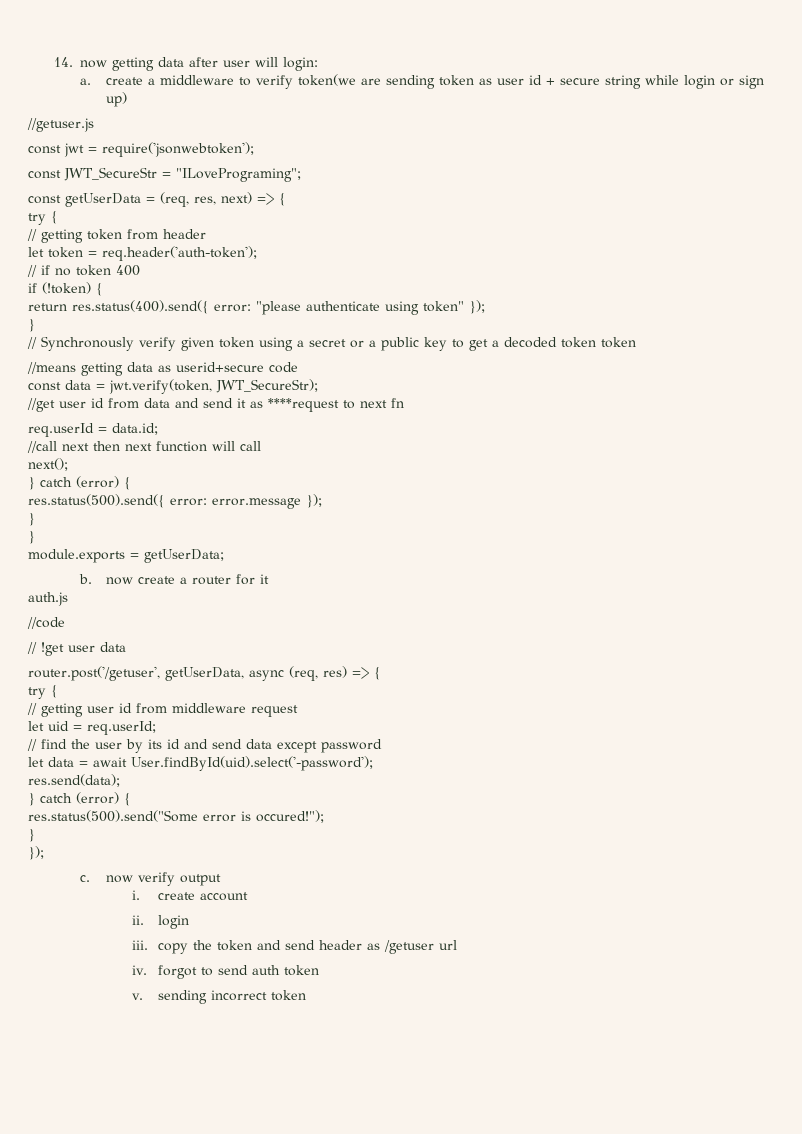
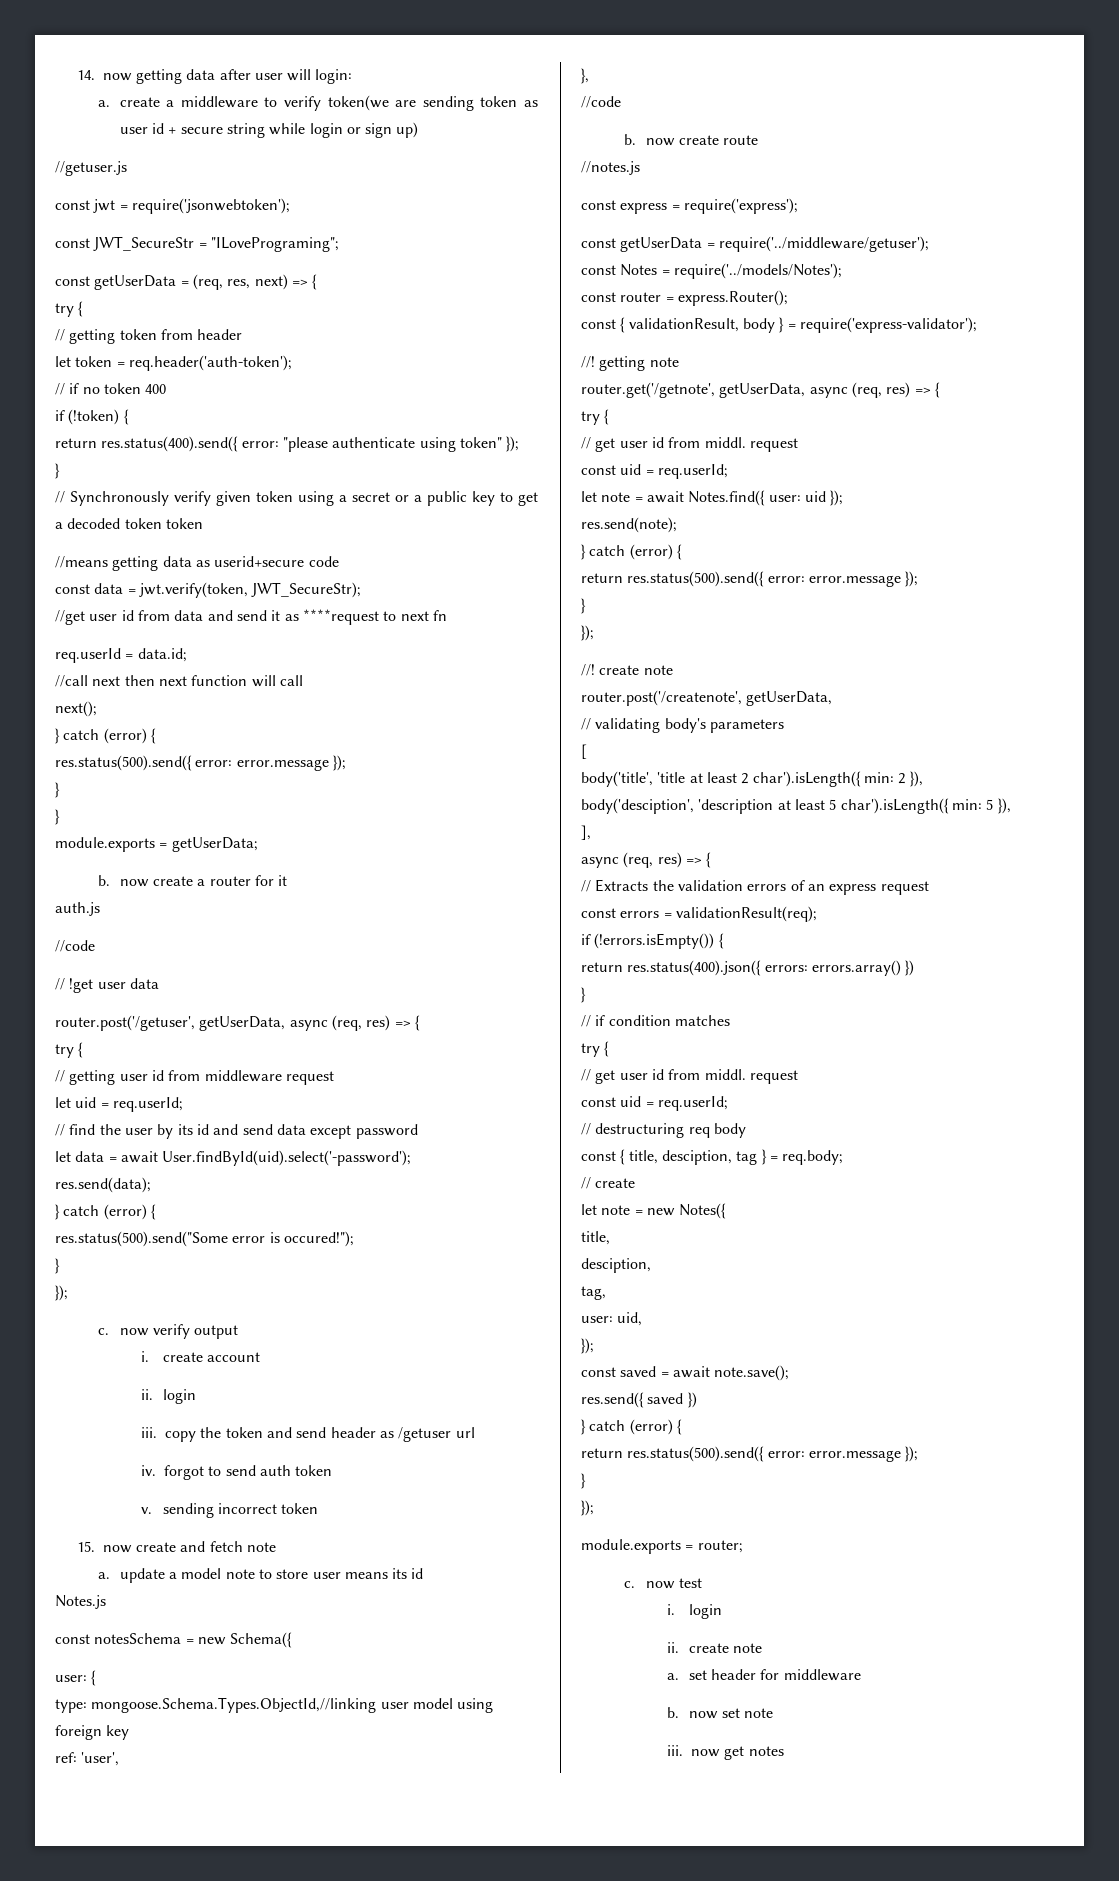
(307, 995) none -> [76,1541,276,1553] [98,1568,424,1583] [55,1595,106,1609] [55,1632,293,1648] [55,1670,97,1686] [55,1697,494,1713] [55,1725,130,1740] [55,1752,120,1766] [581,68,589,84] [581,96,621,108] [624,134,759,146] [581,161,640,175] [581,198,798,214] [581,236,929,252] [581,263,842,279] [581,290,788,306] [581,317,977,333] [581,356,679,371] [581,382,940,398] [581,409,610,425] [581,437,798,452] [581,464,728,479] [581,490,844,506] [581,517,677,533] [581,544,682,560] [581,571,919,587] [581,598,586,614] [581,625,594,641] [581,664,673,676] [581,690,833,706] [581,718,784,733] [581,744,587,759] [581,771,923,787] [581,798,1011,814] [581,825,591,840] [581,852,712,868] [581,879,929,895] [581,906,817,922] [581,933,724,949] [581,960,915,976] [581,987,586,1003] [581,1015,730,1027] [581,1041,610,1057] [581,1069,798,1084] [581,1096,728,1111] [581,1123,746,1138] [581,1149,844,1165] [581,1177,636,1189] [581,1203,727,1219] [581,1231,610,1245] [581,1258,651,1273] [581,1286,606,1300] [581,1312,643,1326] [581,1338,594,1354] [581,1365,790,1381] [581,1392,697,1408] [581,1419,682,1435] [581,1446,919,1462] [581,1473,586,1489] [581,1500,594,1516] [581,1539,743,1554] [624,1578,702,1589] [667,1604,722,1619] [667,1642,762,1653] [667,1669,861,1681] [667,1707,774,1719] [667,1745,784,1760] // 15. now create and fetch note // a. update a model note to store user means its id // Notes.js // const notesSchema = new Schema({ // user: { // type: mongoose.Schema.Types.ObjectId,//linking user model using foreign key // ref: 'user', // }, // //code // b. now create route // //notes.js // const express = require('express'); // const getUserData = require('../middleware/getuser'); // const Notes = require('../models/Notes'); // const router = express.Router(); // const { validationResult, body } = require('express-validator'); // //! getting note // router.get('/getnote', getUserData, async (req, res) => { // try { // // get user id from middl. request // const uid = req.userId; // let note = await Notes.find({ user: uid }); // res.send(note); // } catch (error) { // return res.status(500).send({ error: error.message }); // } // }); // //! create note // router.post('/createnote', getUserData, // // validating body's parameters // [ // body('title', 'title at least 2 char').isLength({ min: 2 }), // body('desciption', 'description at least 5 char').isLength({ min: 5 }), // ], // async (req, res) => { // // Extracts the validation errors of an express request // const errors = validationResult(req); // if (!errors.isEmpty()) { // return res.status(400).json({ errors: errors.array() }) // } // // if condition matches // try { // // get user id from middl. request // const uid = req.userId; // // destructuring req body // const { title, desciption, tag } = req.body; // // create // let note = new Notes({ // title, // desciption, // tag, // user: uid, // }); // const saved = await note.save(); // res.send({ saved }) // } catch (error) { // return res.status(500).send({ error: error.message }); // } // }); // module.exports = router; // c. now test // i. login // ii. create note // a. set header for middleware // b. now set note // iii. now get notes

